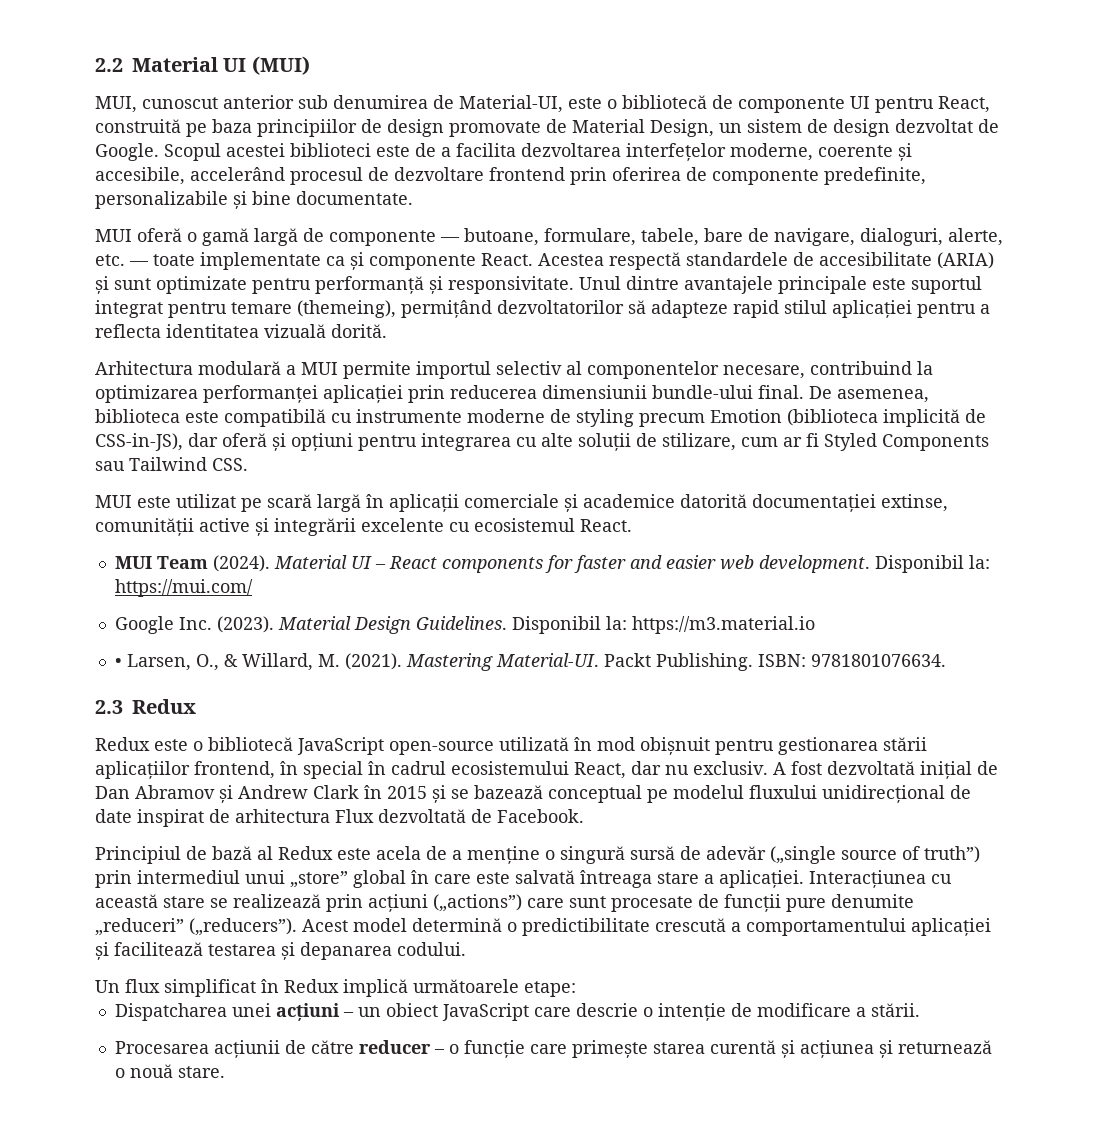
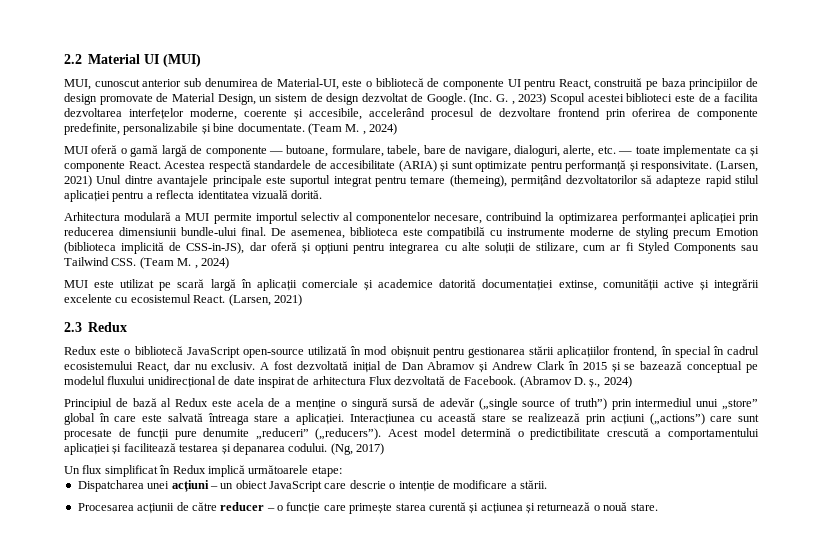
(159, 152) none -> [469,93,547,105] (Inc. G. , 2023)
(413, 198) none -> [307,123,397,135] (Team M. , 2024)
(574, 285) none -> [716,160,758,172] [64,175,92,187] (Larsen, 2021)
(248, 464) none -> [139,257,229,269] (Team M. , 2024)
[114,555,990,573] [114,579,253,597] [114,616,815,634] [114,653,946,671] // MUI Team (2024). Material UI – React components for faster and easier web development. Disponibil la: https://mui.com/ // Google Inc. (2023). Material Design Guidelines. Disponibil la: https://m3.material.io // • Larsen, O., & Willard, M. (2021). Mastering Material-UI. Packt Publishing. ISBN: 9781801076634. -> [228,294,302,306] (Larsen, 2021)
(584, 816) none -> [519,376,632,388] (Abramov D. ș., 2024)
(466, 949) none -> [330,443,384,455] (Ng, 2017)

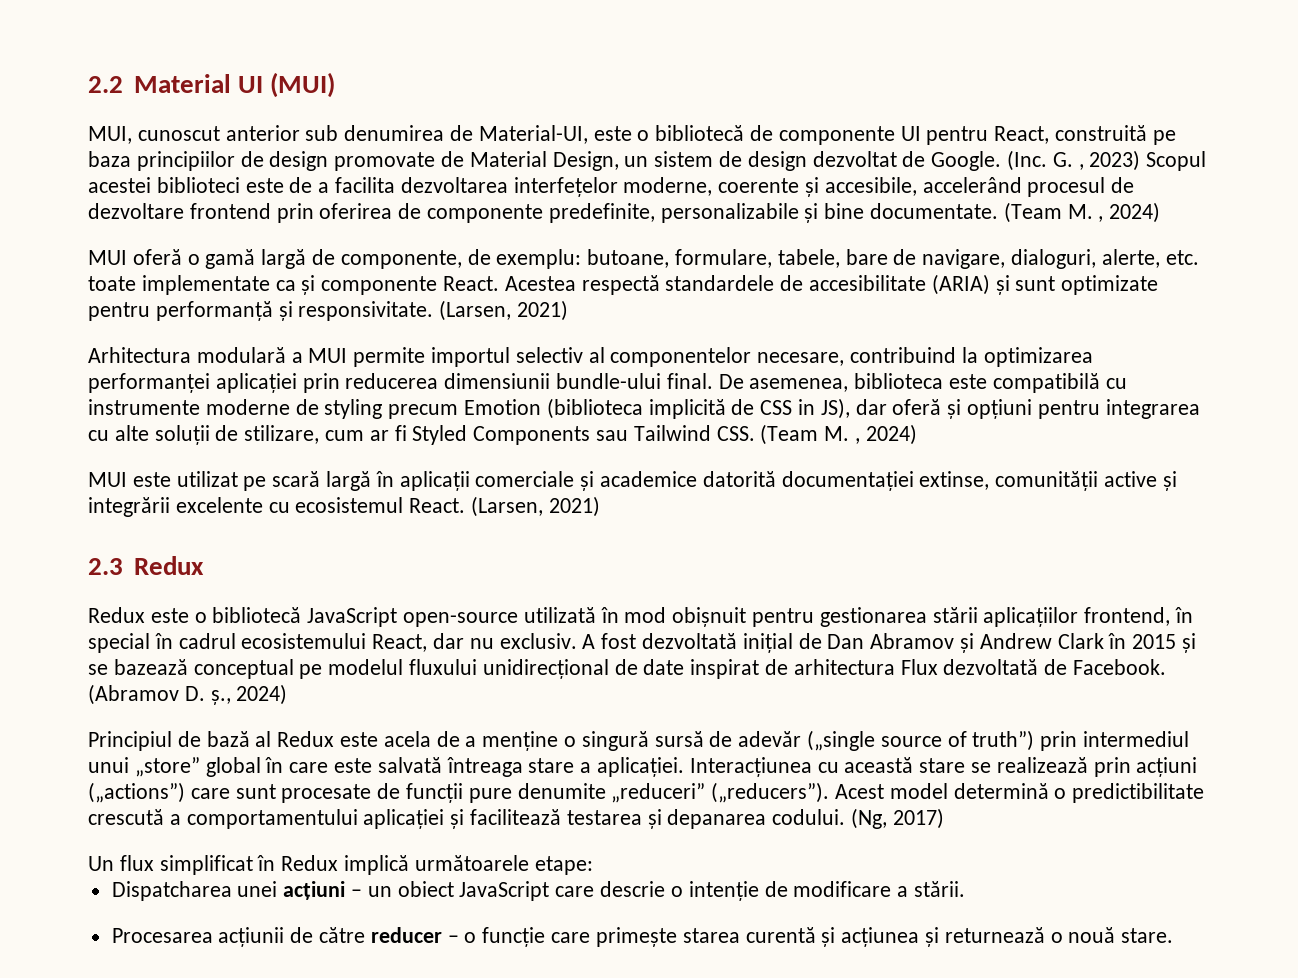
[205,146,283,157] componente — -> [340,249,582,269] componente, de exemplu:
[618,151,633,154] — -> (1199, 257) none
[96,175,759,187] [64,190,323,202] Unul dintre avantajele principale este suportul integrat pentru temare (themeing), permițând dezvoltatorilor să adapteze rapid stilul aplicației pentru a reflecta identitatea vizuală dorită. -> (569, 310) none
[186,242,245,254] CSS-in-JS), -> [760,398,850,419] CSS in JS),

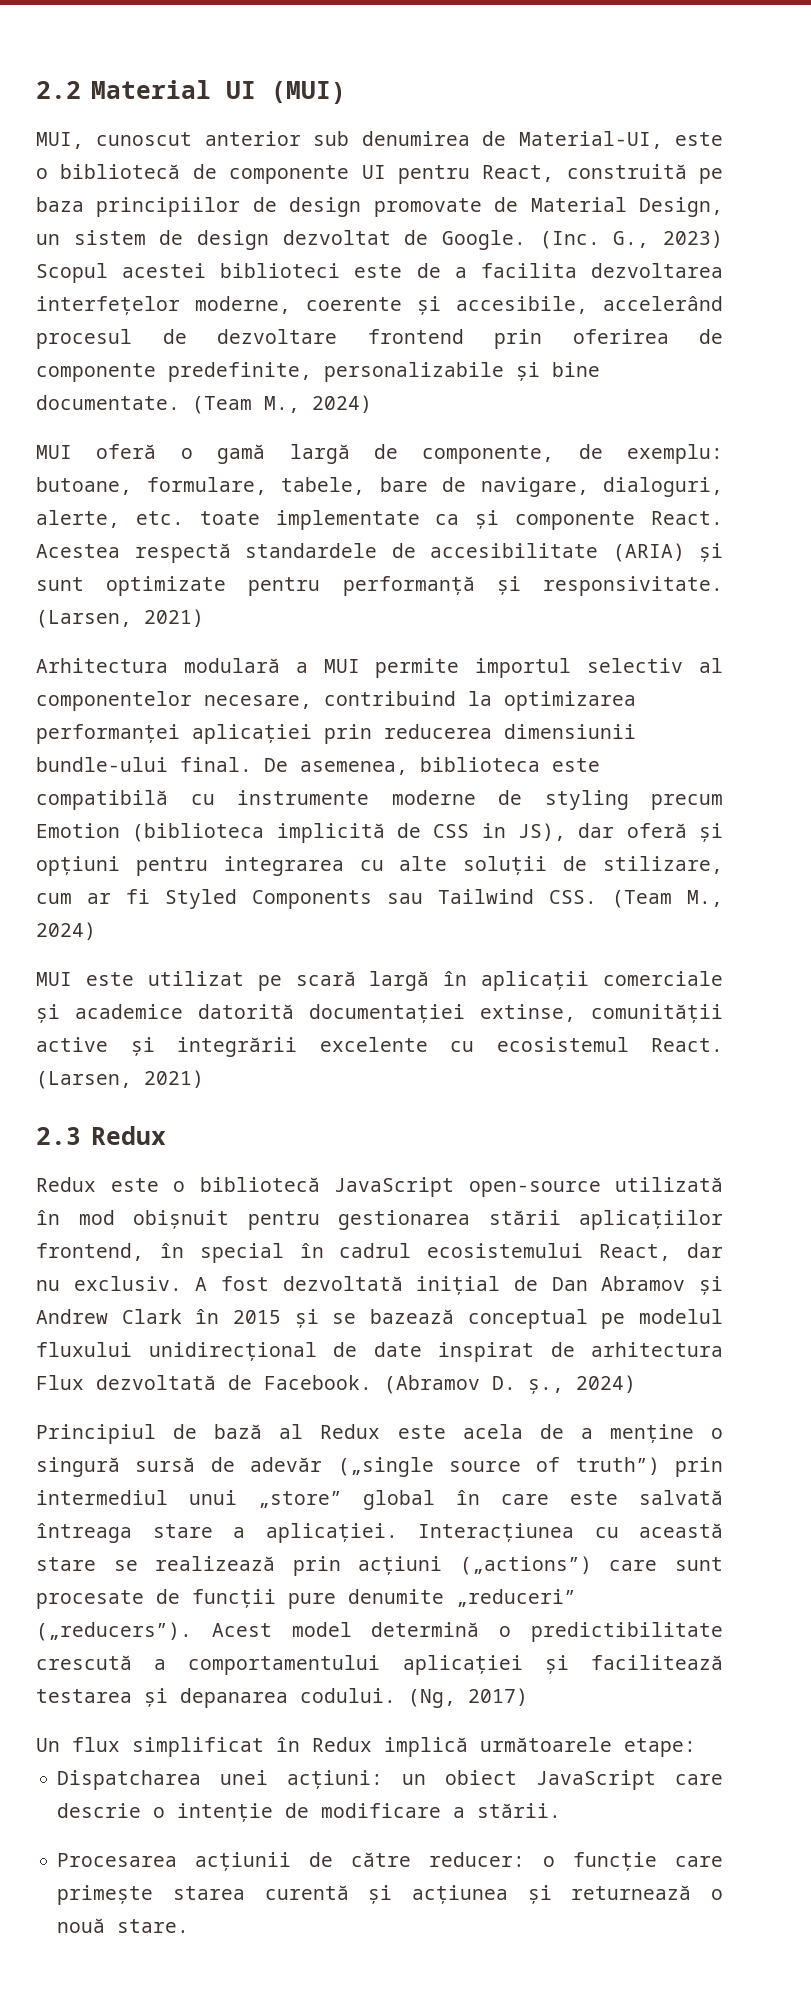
[1052,152,1084,170] G. , -> [613,231,650,248] G.,
[1067,204,1104,222] M. , -> [264,396,300,413] M.,
[824,426,861,444] M. , -> [687,890,723,907] M.,
[283,881,363,900] acțiuni – -> [287,1770,384,1789] acțiuni:
[370,927,459,943] reducer – -> [429,1852,526,1867] reducer:

